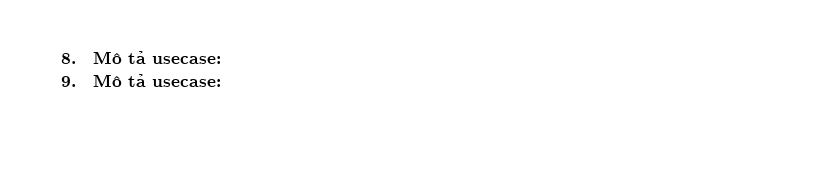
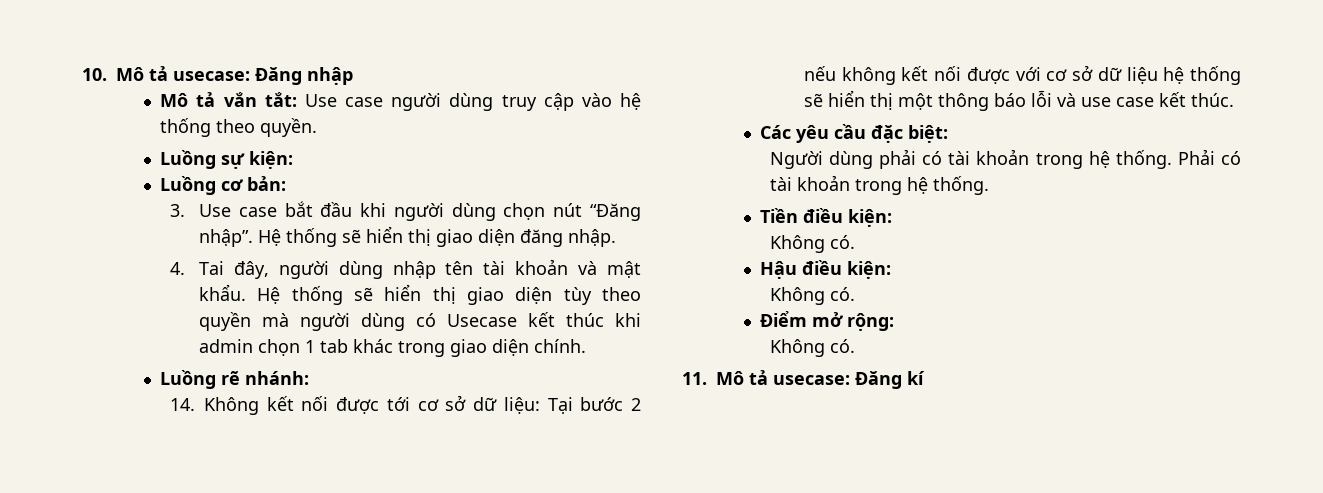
[61,51,221,64] [61,74,221,87] 8. Mô tả usecase: // 9. Mô tả usecase: -> [82,66,353,85] [160,92,641,111] [160,118,318,137] [160,150,294,169] [160,176,287,195] [169,201,641,221] [199,226,617,247] [169,259,641,279] [199,284,641,305] [199,312,641,331] [199,339,587,357] [160,370,310,389] [169,395,642,415] [803,65,1241,85] [803,90,1234,111] [760,124,949,143] [769,149,1241,169] [769,175,989,195] [760,208,893,227] [769,235,855,253] [760,260,892,279] [769,287,855,305] [760,311,895,331] [769,339,855,357] [682,370,925,389] 10. Mô tả usecase: Đăng nhập // Mô tả vắn tắt: Use case người dùng truy cập vào hệ thống theo quyền. // Luồng sự kiện: // Luồng cơ bản: // 3. Use case bắt đầu khi người dùng chọn nút “Đăng nhập”. Hệ thống sẽ hiển thị giao diện đăng nhập. // 4. Tai đây, người dùng nhập tên tài khoản và mật khẩu. Hệ thống sẽ hiển thị giao diện tùy theo quyền mà người dùng có Usecase kết thúc khi admin chọn 1 tab khác trong giao diện chính. // Luồng rẽ nhánh: // 14. Không kết nối được tới cơ sở dữ liệu: Tại bước 2 nếu không kết nối được với cơ sở dữ liệu hệ thống sẽ hiển thị một thông báo lỗi và use case kết thúc. // Các yêu cầu đặc biệt: // Người dùng phải có tài khoản trong hệ thống. Phải có tài khoản trong hệ thống. // Tiền điều kiện: // Không có. // Hậu điều kiện: // Không có. // Điểm mở rộng: // Không có. // 11. Mô tả usecase: Đăng kí

